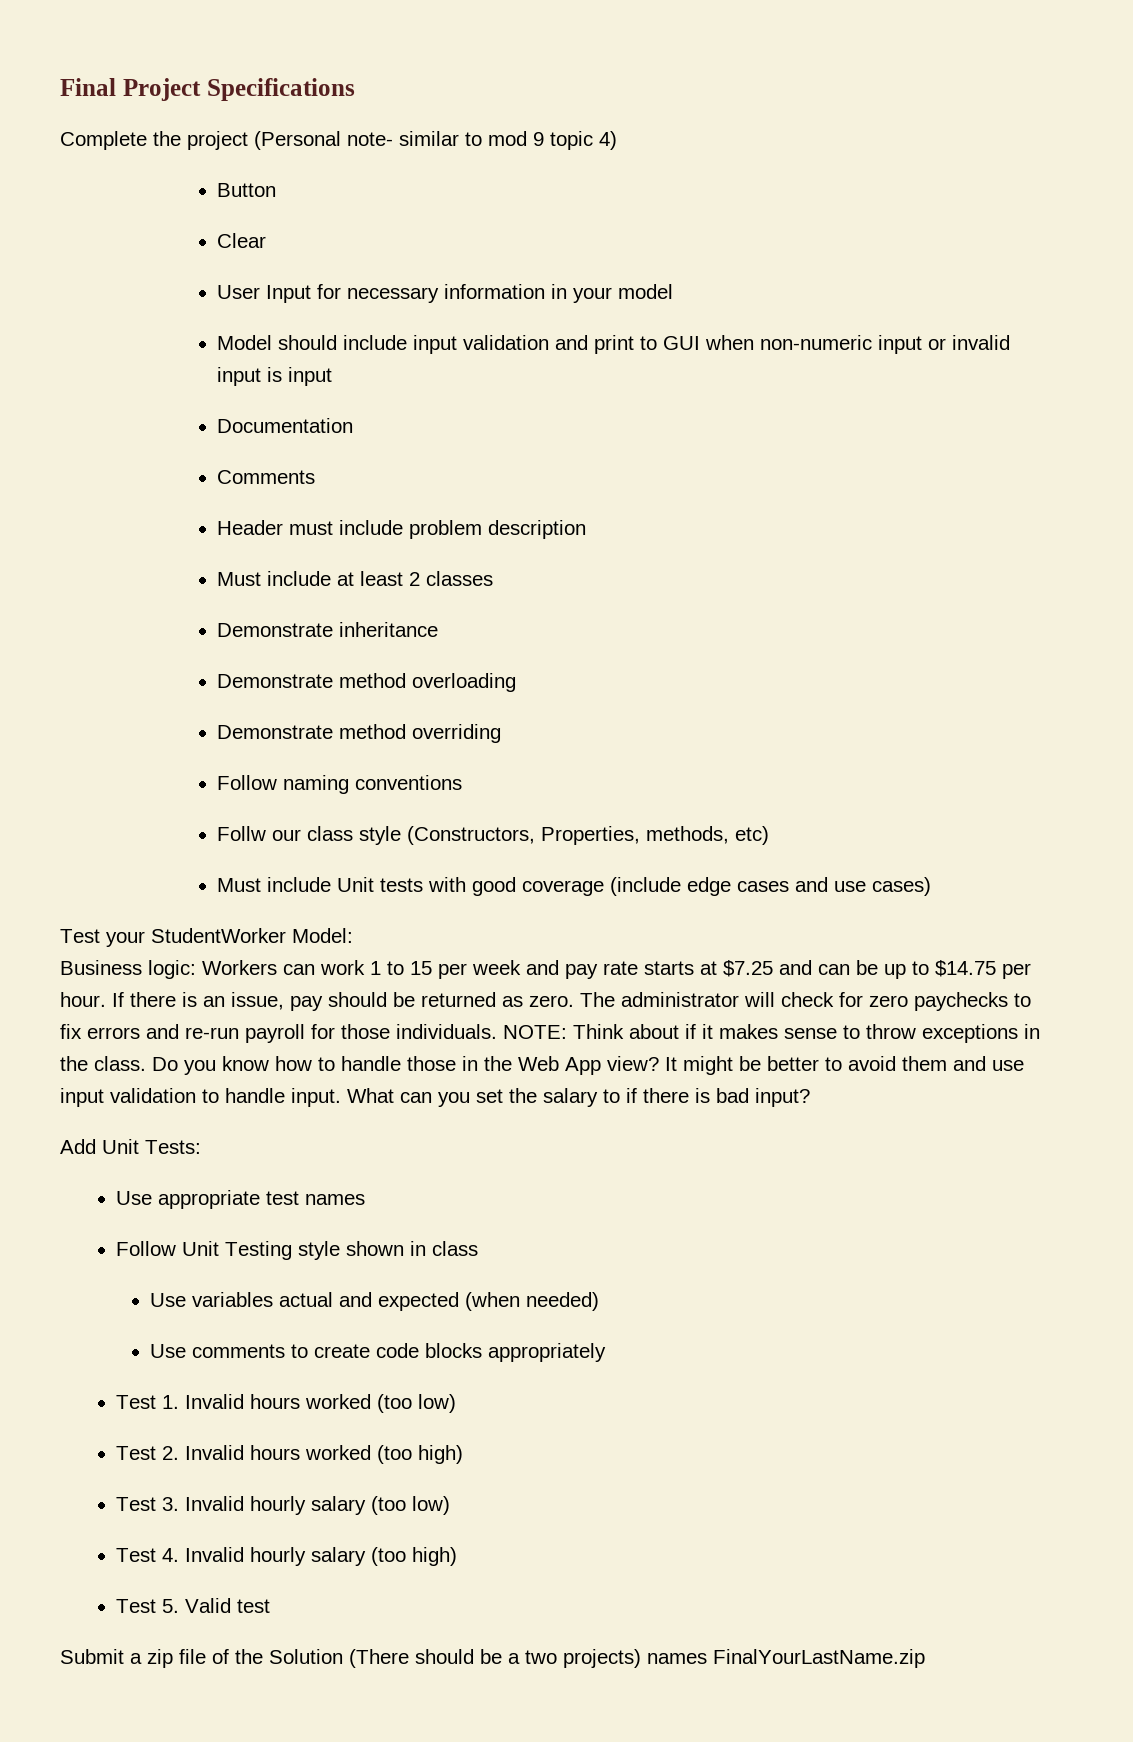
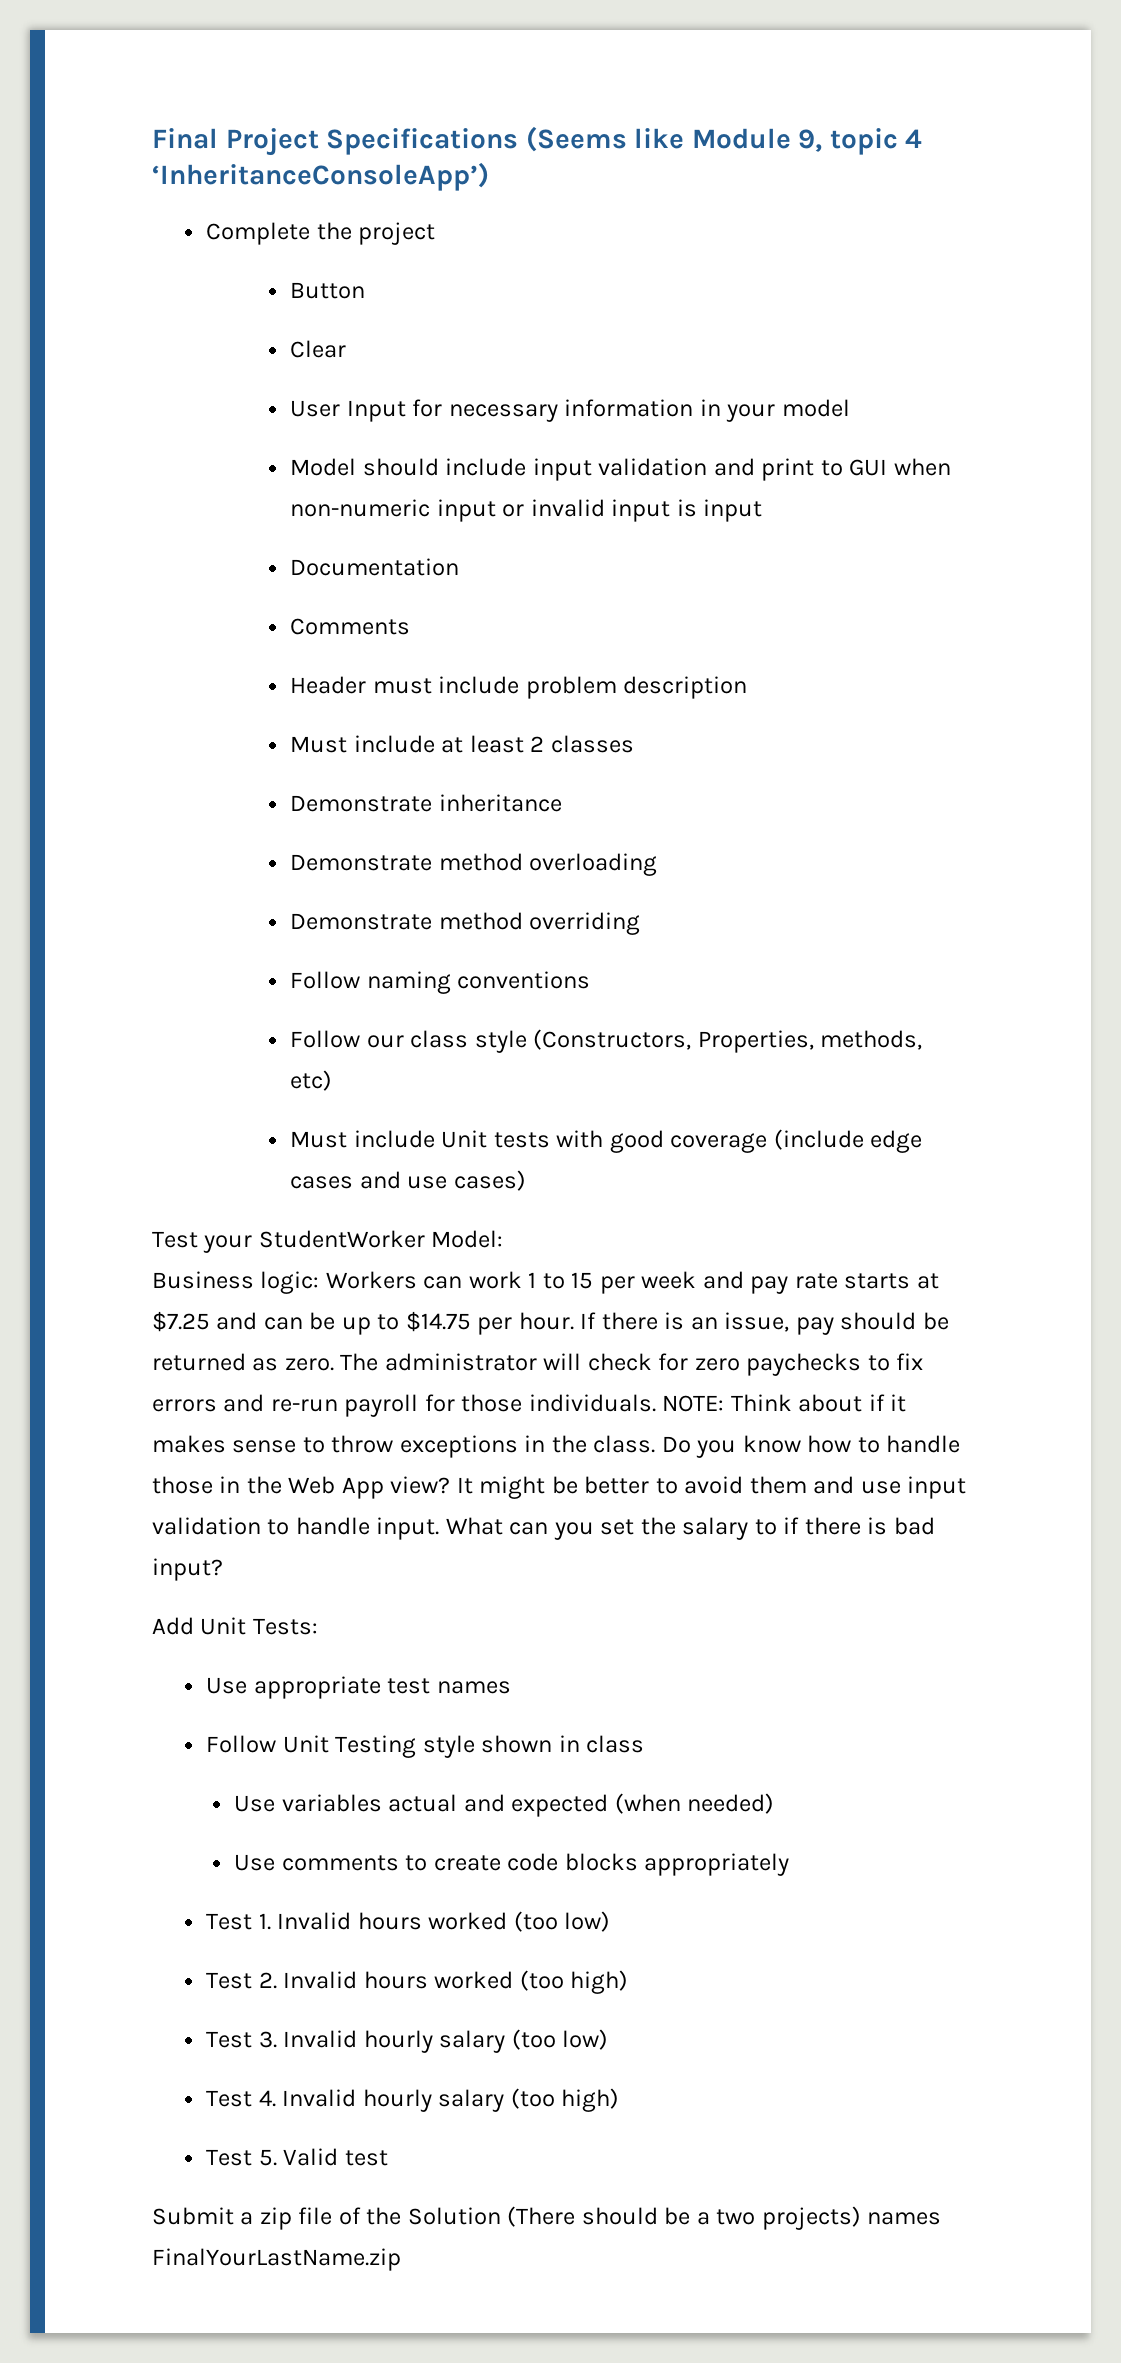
[60,131,617,150] // Complete the project (Personal note- similar to mod 9 topic 4) -> [525,126,923,155] [152,162,489,191] [206,222,436,245] (Seems like Module 9, topic 4 ‘InheritanceConsoleApp’) // Complete the project
[217,826,267,841] Follw -> [290,1030,361,1048] Follow

